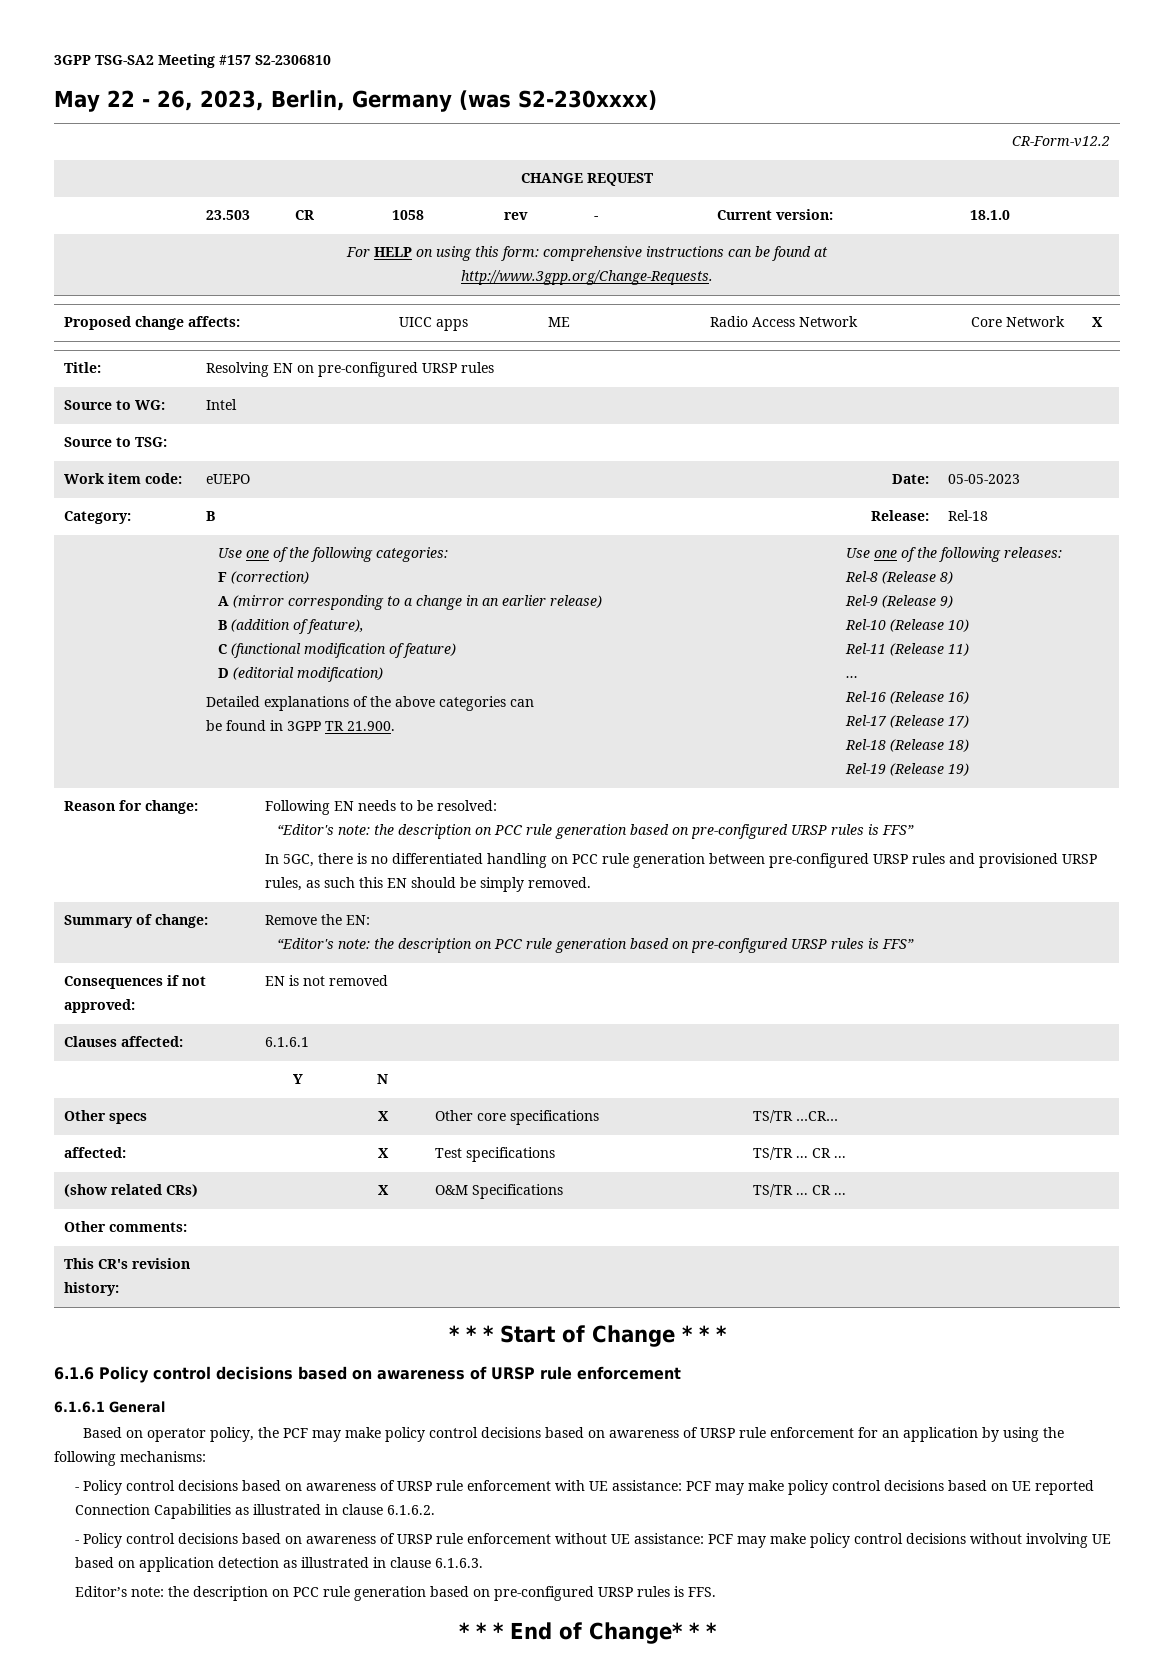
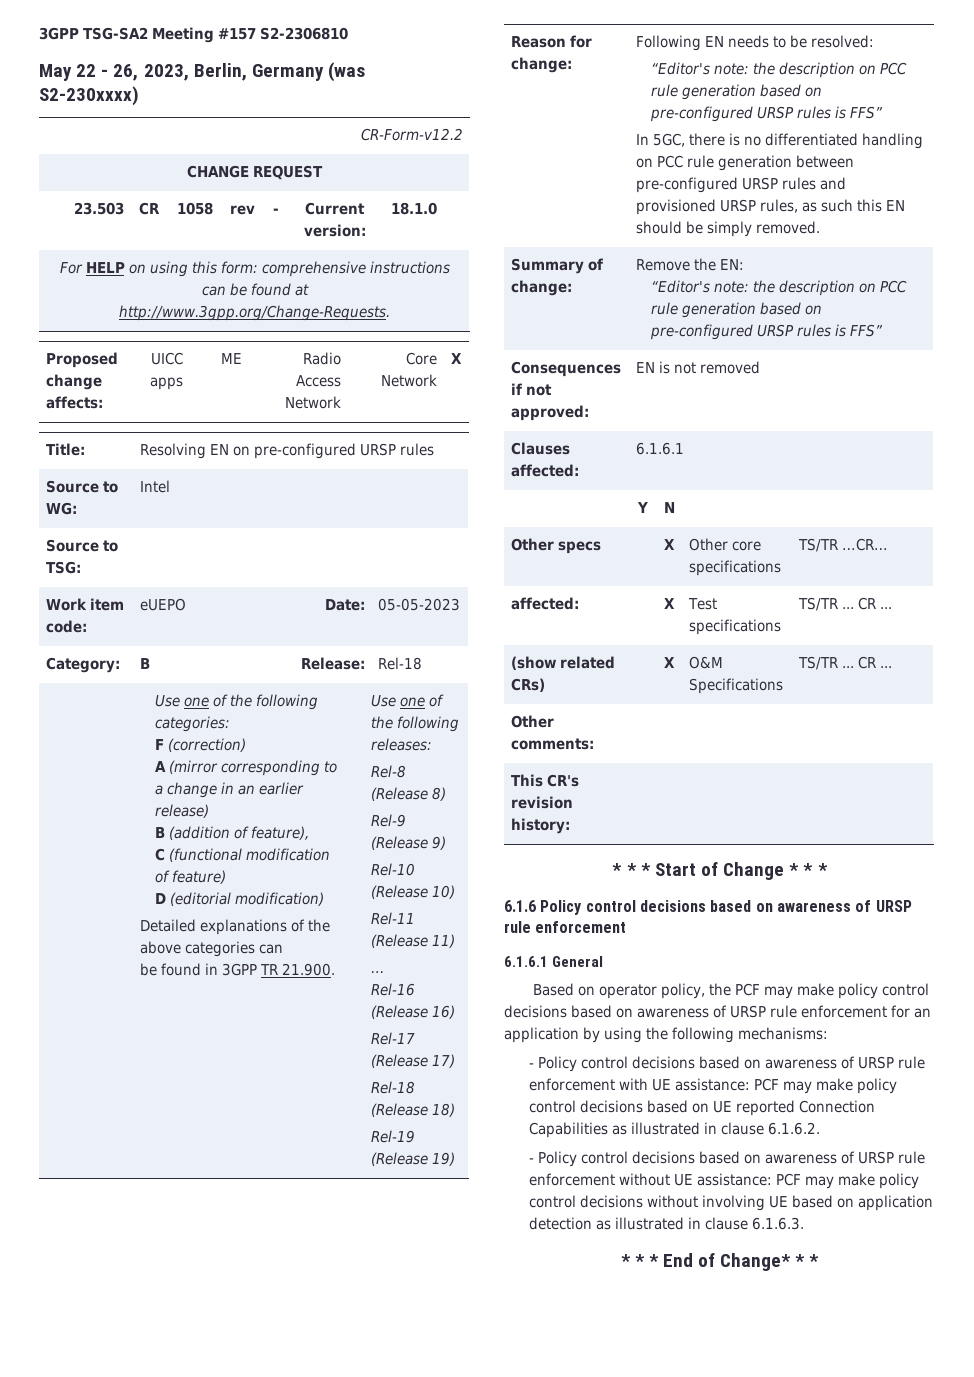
[74,1586,716,1601] // Editor’s note: the description on PCC rule generation based on pre-configured URSP rules is FFS. -> (804, 1223) none

